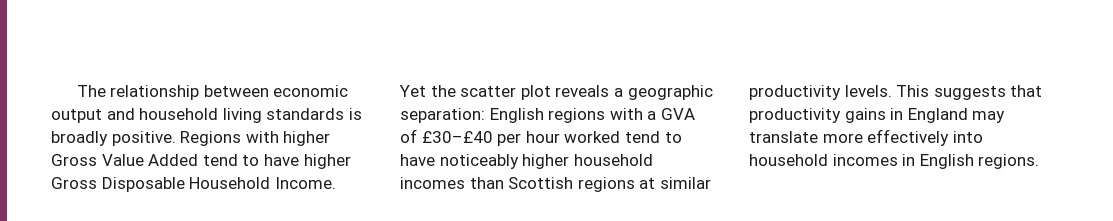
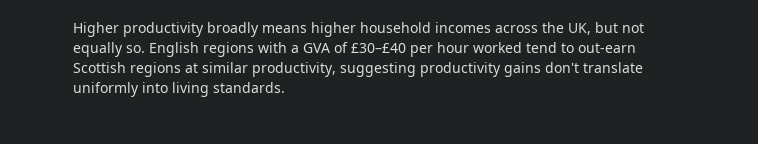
[76,85,349,100] [51,108,362,123] [51,131,331,146] [51,154,351,169] [51,177,336,192] [399,85,713,100] [400,108,485,123] The relationship between economic output and household living standards is broadly positive. Regions with higher Gross Value Added tend to have higher Gross Disposable Household Income. Yet the scatter plot reveals a geographic separation: -> [73,22,644,37] [73,42,145,57] Higher productivity broadly means higher household incomes across the UK, but not equally so.
[400,154,653,169] [400,177,711,192] [749,85,1043,100] [749,108,1006,123] [749,129,983,146] [749,154,1040,169] have noticeably higher household incomes than Scottish regions at similar productivity levels. This suggests that productivity gains in England may translate more effectively into household incomes in English regions. -> [578,43,636,53] [73,62,643,77] [73,82,285,97] out-earn Scottish regions at similar productivity, suggesting productivity gains don't translate uniformly into living standards.

